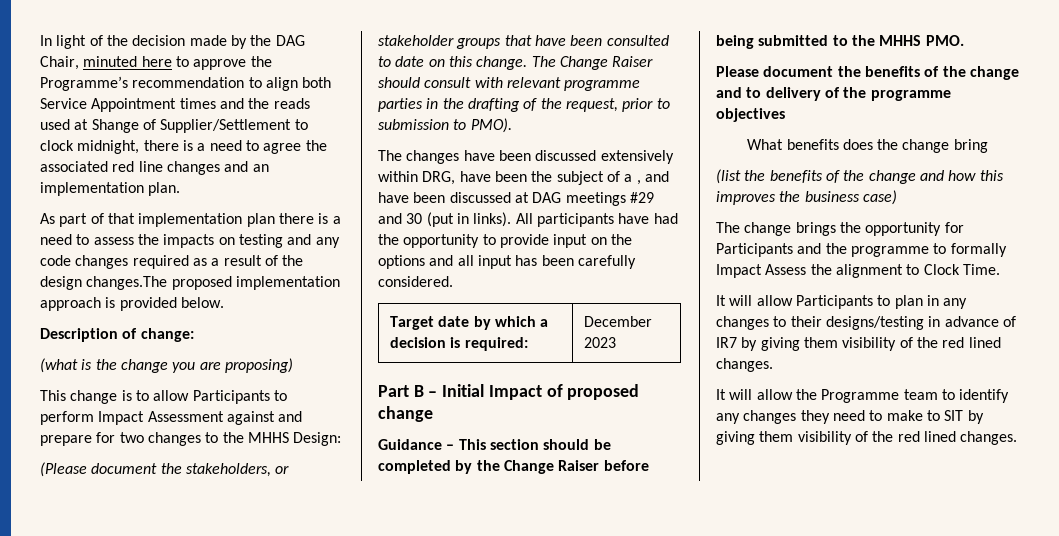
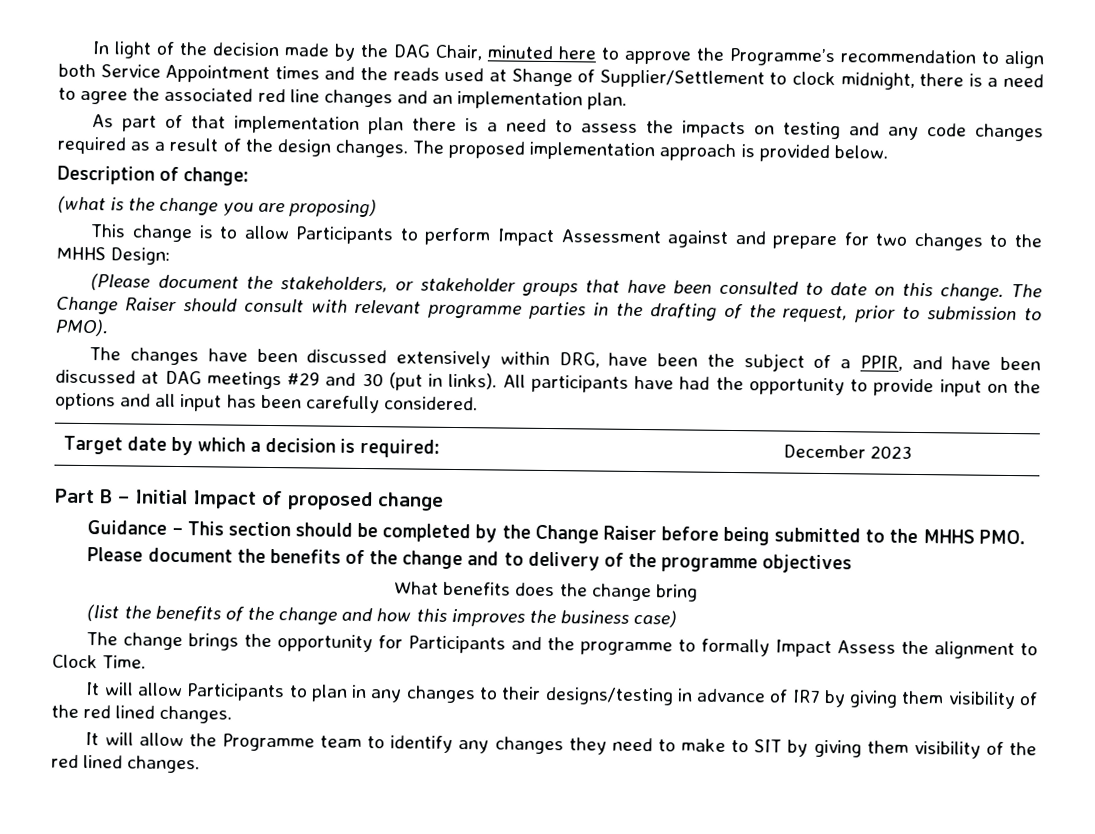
[86,276,168,290] changes.The -> [334,139,445,158] changes. The
[636,180,641,185] , -> [859,355,903,371] PPIR,

